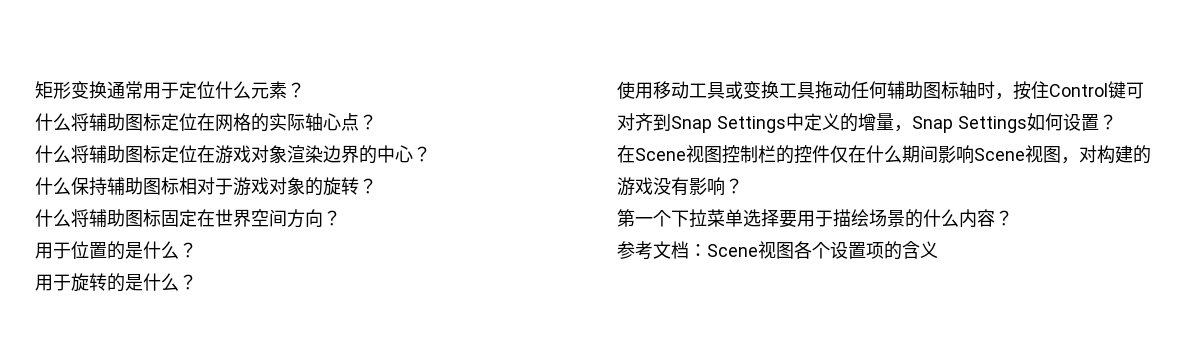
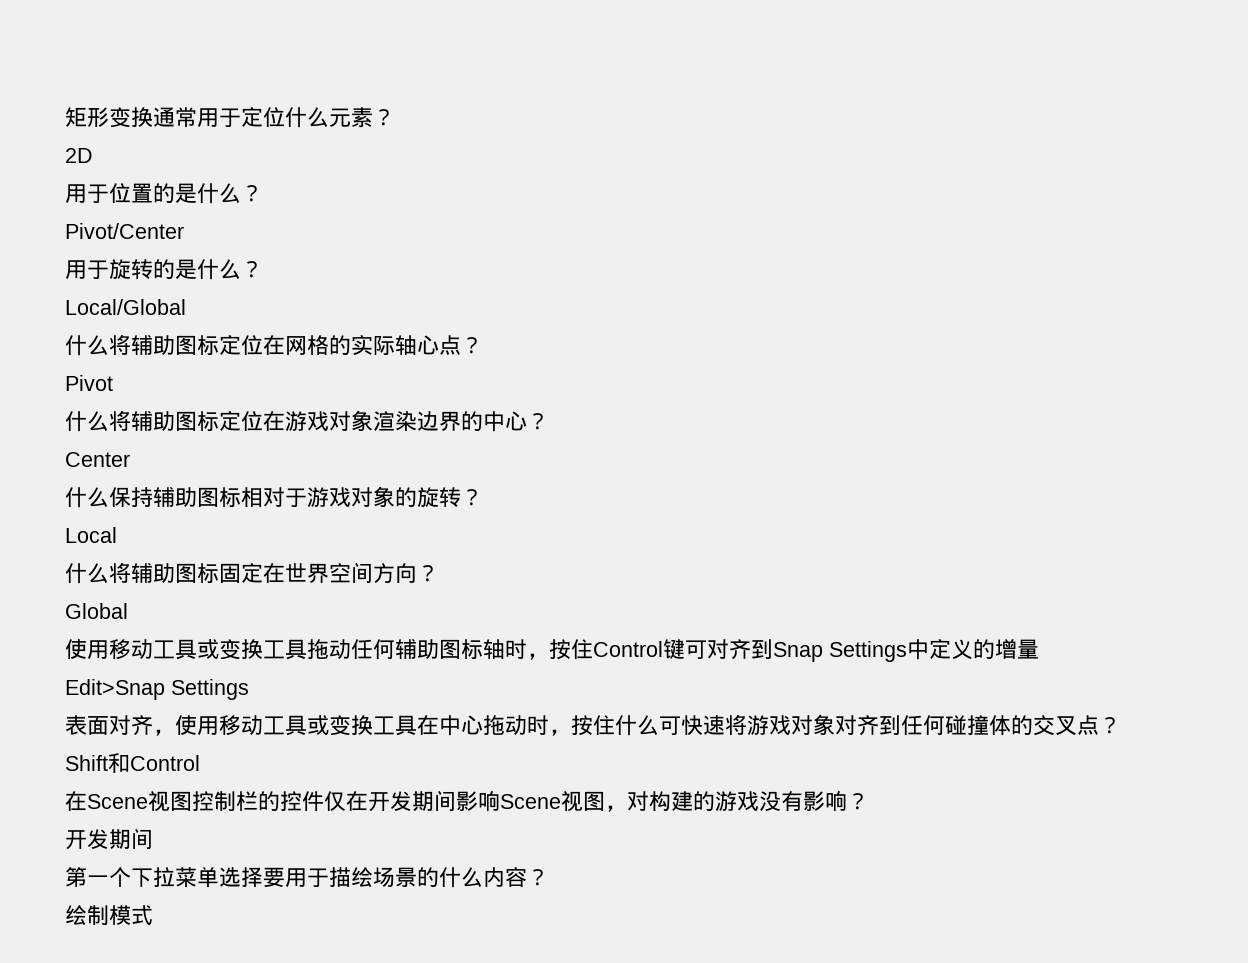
(305, 90) none -> [65,148,93,163] [65,183,263,204] [65,223,184,239] [65,259,263,280] [65,299,186,315] // 2D // 用于位置的是什么？ // Pivot/Center // 用于旋转的是什么？ // Local/Global
(377, 122) none -> [65,375,113,391] // Pivot
(431, 154) none -> [65,452,130,467] // Center
(377, 186) none -> [65,527,117,543] // Local
[35,241,197,260] [35,273,197,292] 用于位置的是什么？ // 用于旋转的是什么？ -> [65,603,128,619] Global
[893,113,1117,133] ，Snap Settings如何设置？ -> [65,679,249,700] [65,714,1121,736] [65,753,200,773] // Edit>Snap Settings // 表面对齐，使用移动工具或变换工具在中心拖动时，按住什么可快速将游戏对象对齐到任何碰撞体的交叉点？ // Shift和Control
[866,145,902,163] 什么 -> [368,791,412,812] 开发
(743, 186) none -> [65,828,153,850] // 开发期间
[617,241,938,260] 参考文档：Scene视图各个设置项的含义 -> [65,905,153,926] 绘制模式

